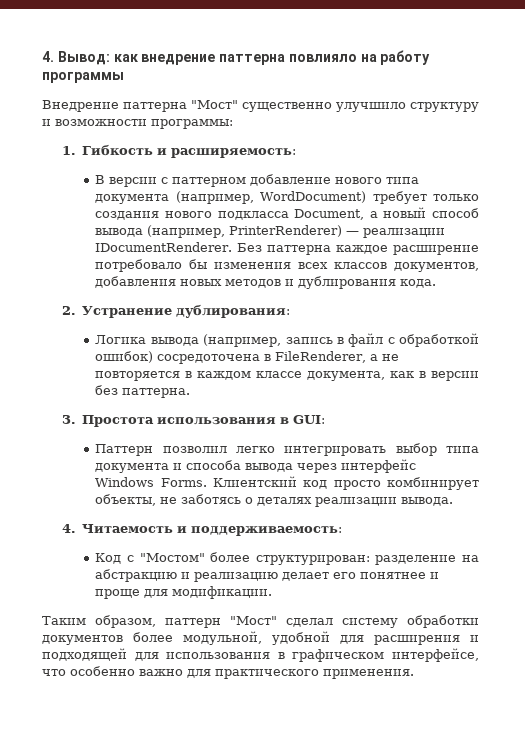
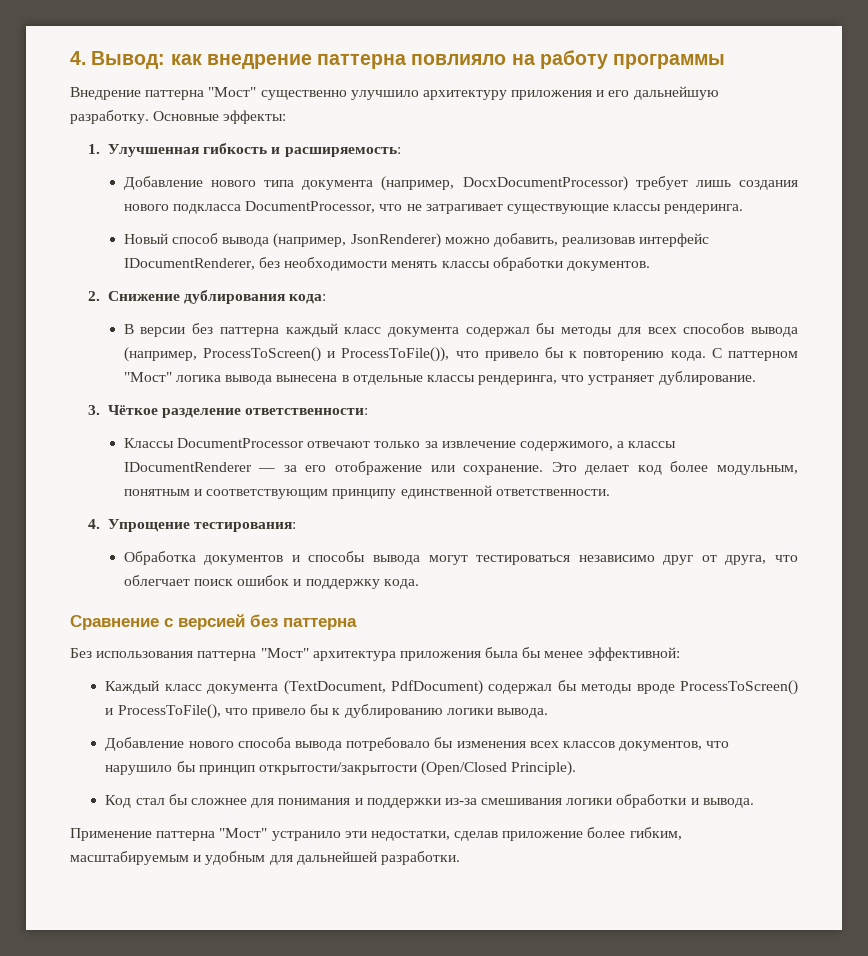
[410,102,479,112] [42,119,233,129] структуру и возможности программы: -> [422,86,719,100] [70,110,287,124] архитектуру приложения и его дальнейшую разработку. Основные эффекты:
[82,144,154,156] Гибкость -> [108,143,268,157] Улучшенная гибкость
[95,174,420,187] [95,191,479,204] [95,207,479,220] [95,225,446,238] [95,242,479,255] В версии с паттерном добавление нового типа документа (например, WordDocument) требует только создания нового подкласса Document, а новый способ вывода (например, PrinterRenderer) — реализации IDocumentRenderer. Без паттерна каждое расширение -> [123,176,798,191] [123,201,744,214] [123,233,710,248] [123,257,650,271] [88,290,327,304] [123,323,798,337] [123,347,798,362] [123,371,756,385] [88,405,369,418] [123,438,677,451] [123,461,798,475] [123,485,610,499] [88,519,297,532] [123,551,799,565] [123,575,419,589] [70,614,357,630] [70,647,680,661] [105,680,798,695] [105,704,548,719] [105,737,342,751] Добавление нового типа документа (например, DocxDocumentProcessor) требует лишь создания нового подкласса DocumentProcessor, что не затрагивает существующие классы рендеринга. // Новый способ вывода (например, JsonRenderer) можно добавить, реализовав интерфейс IDocumentRenderer, без необходимости менять классы обработки документов. // 2. Снижение дублирования кода: // В версии без паттерна каждый класс документа содержал бы методы для всех способов вывода (например, ProcessToScreen() и ProcessToFile()), что привело бы к повторению кода. С паттерном "Мост" логика вывода вынесена в отдельные классы рендеринга, что устраняет дублирование. // 3. Чёткое разделение ответственности: // Классы DocumentProcessor отвечают только за извлечение содержимого, а классы IDocumentRenderer — за его отображение или сохранение. Это делает код более модульным, понятным и соответствующим принципу единственной ответственности. // 4. Упрощение тестирования: // Обработка документов и способы вывода могут тестироваться независимо друг от друга, что облегчает поиск ошибок и поддержку кода. // Сравнение с версией без паттерна // Без использования паттерна "Мост" архитектура приложения была бы менее эффективной: // Каждый класс документа (TextDocument, PdfDocument) содержал бы методы вроде ProcessToScreen() и ProcessToFile(), что привело бы к дублированию логики вывода. // Добавление нового способа вывода
[95,276,437,289] [61,304,291,318] [95,333,479,347] [95,351,400,364] [95,371,480,381] [95,385,191,398] [61,415,326,427] [95,443,479,456] [95,459,417,473] [95,476,479,490] [95,494,454,507] [61,524,343,536] [95,552,479,565] [95,569,440,582] [95,586,273,599] [42,615,479,628] [42,631,479,645] [42,648,479,662] [42,666,414,679] добавления новых методов и дублирования кода. // 2. Устранение дублирования: // Логика вывода (например, запись в файл с обработкой ошибок) сосредоточена в FileRenderer, а не повторяется в каждом классе документа, как в версии без паттерна. // 3. Простота использования в GUI: // Паттерн позволил легко интегрировать выбор типа документа и способа вывода через интерфейс Windows Forms. Клиентский код просто комбинирует объекты, не заботясь о деталях реализации вывода. // 4. Читаемость и поддерживаемость: // Код с "Мостом" более структурирован: разделение на абстракцию и реализацию делает его понятнее и проще для модификации. // Таким образом, паттерн "Мост" сделал систему обработки документов более модульной, удобной для расширения и подходящей для использования в графическом интерфейсе, что особенно важно для практического применения. -> [706,741,730,748] [105,761,577,776] [105,794,754,808] [70,827,682,841] [70,851,460,865] что нарушило бы принцип открытости/закрытости (Open/Closed Principle). // Код стал бы сложнее для понимания и поддержки из-за смешивания логики обработки и вывода. // Применение паттерна "Мост" устранило эти недостатки, сделав приложение более гибким, масштабируемым и удобным для дальнейшей разработки.

